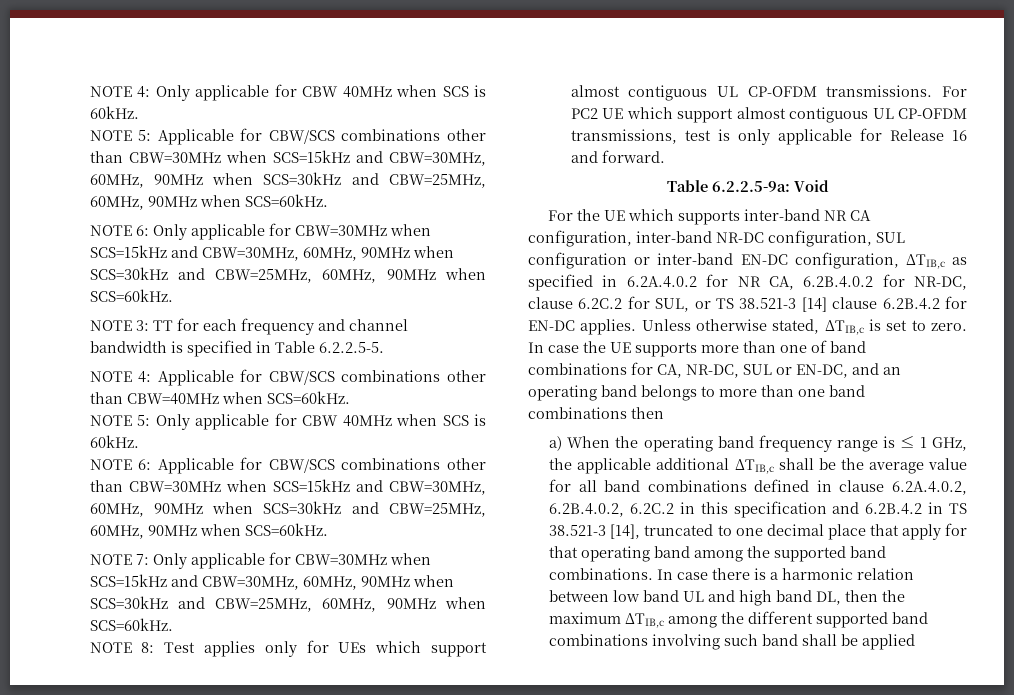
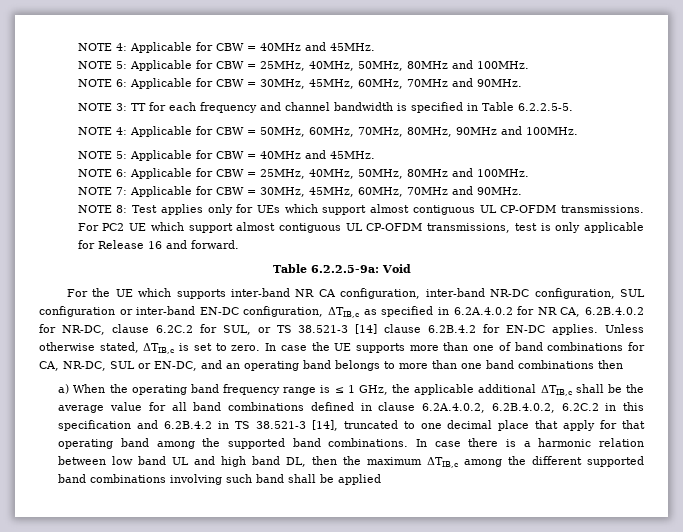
[89,84,486,101] [89,106,139,119] [89,128,486,145] [89,150,486,166] [89,172,486,188] [89,194,328,210] [89,223,431,240] [89,245,454,261] [89,267,486,283] [89,289,173,302] NOTE 4: Only applicable for CBW 40MHz when SCS is 60kHz. // NOTE 5: Applicable for CBW/SCS combinations other than CBW=30MHz when SCS=15kHz and CBW=30MHz, 60MHz, 90MHz when SCS=30kHz and CBW=25MHz, 60MHz, 90MHz when SCS=60kHz. // NOTE 6: Only applicable for CBW=30MHz when SCS=15kHz and CBW=30MHz, 60MHz, 90MHz when SCS=30kHz and CBW=25MHz, 60MHz, 90MHz when SCS=60kHz. -> [77,42,375,53] [77,60,529,71] [77,78,522,89] NOTE 4: Applicable for CBW = 40MHz and 45MHz. // NOTE 5: Applicable for CBW = 25MHz, 40MHz, 50MHz, 80MHz and 100MHz. // NOTE 6: Applicable for CBW = 30MHz, 45MHz, 60MHz, 70MHz and 90MHz.
[268,370,486,385] [89,391,350,405] [89,413,486,430] [89,435,139,448] [89,457,486,474] [89,479,486,495] [89,501,486,517] [89,523,328,539] [89,552,431,569] [89,574,454,590] [89,596,486,612] [89,618,173,631] CBW/SCS combinations other than CBW=40MHz when SCS=60kHz. // NOTE 5: Only applicable for CBW 40MHz when SCS is 60kHz. // NOTE 6: Applicable for CBW/SCS combinations other than CBW=30MHz when SCS=15kHz and CBW=30MHz, 60MHz, 90MHz when SCS=30kHz and CBW=25MHz, 60MHz, 90MHz when SCS=60kHz. // NOTE 7: Only applicable for CBW=30MHz when SCS=15kHz and CBW=30MHz, 60MHz, 90MHz when SCS=30kHz and CBW=25MHz, 60MHz, 90MHz when SCS=60kHz. -> [215,126,578,137] [77,150,375,161] [77,168,529,179] [77,186,522,197] CBW = 50MHz, 60MHz, 70MHz, 80MHz, 90MHz and 100MHz. // NOTE 5: Applicable for CBW = 40MHz and 45MHz. // NOTE 6: Applicable for CBW = 25MHz, 40MHz, 50MHz, 80MHz and 100MHz. // NOTE 7: Applicable for CBW = 30MHz, 45MHz, 60MHz, 70MHz and 90MHz.

